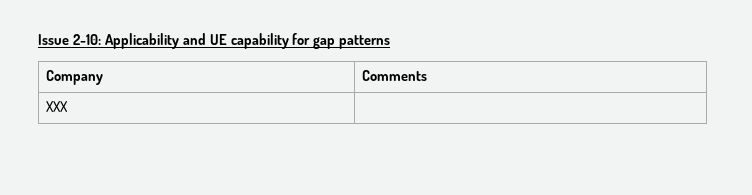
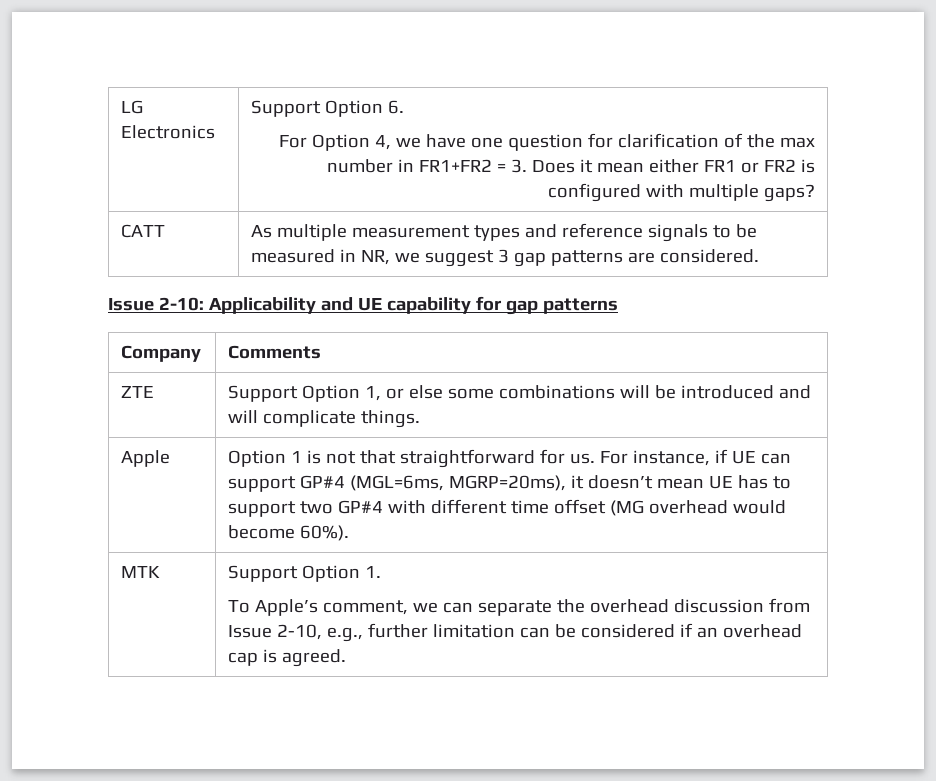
(38, 39) none -> [121,100,144,114] [121,125,216,139] [251,100,405,117] [278,133,815,151] [326,159,815,173] [547,183,815,202] [121,224,166,238] [251,223,758,242] [251,249,760,267] LG Electronics | Support Option 6. // For Option 4, we have one question for clarification of the max number in FR1+FR2 = 3. Does it mean either FR1 or FR2 is configured with multiple gaps? // CATT | As multiple measurement types and reference signals to be measured in NR, we suggest 3 gap patterns are considered. //
[45,101,68,112] XXX | -> [121,386,155,398] [228,385,812,402] [228,410,421,428] [121,450,171,467] [228,449,792,468] [228,475,792,492] [228,499,787,517] [228,525,350,541] [121,566,161,578] [228,565,382,582] [228,598,811,616] [228,623,803,642] [228,649,347,667] ZTE | Support Option 1, or else some combinations will be introduced and will complicate things. // Apple | Option 1 is not that straightforward for us. For instance, if UE can support GP#4 (MGL=6ms, MGRP=20ms), it doesn’t mean UE has to support two GP#4 with different time offset (MG overhead would become 60%). // MTK | Support Option 1. // To Apple’s comment, we can separate the overhead discussion from Issue 2-10, e.g., further limitation can be considered if an overhead cap is agreed.

